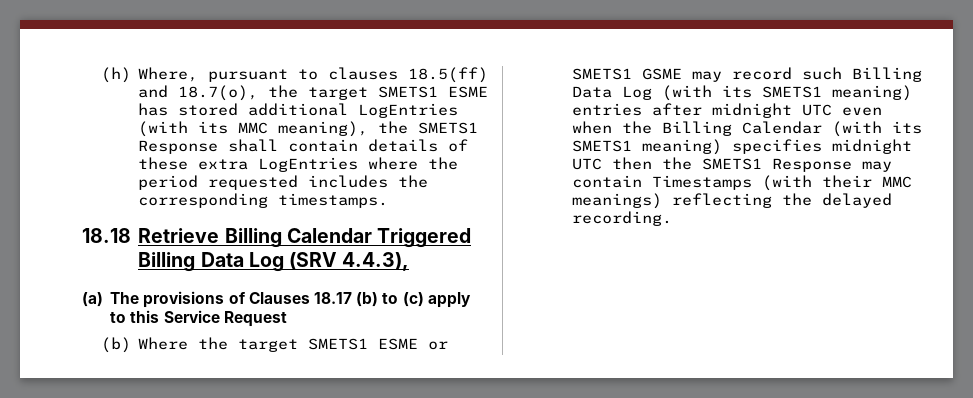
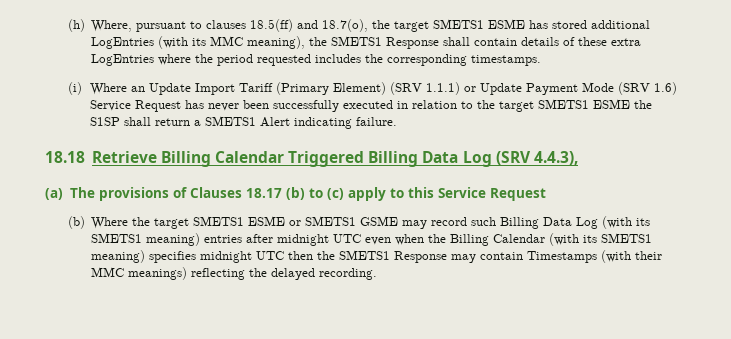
(388, 200) none -> [67,82,678,95] [90,99,653,112] [90,116,398,129] // (i) Where an Update Import Tariff (Primary Element) (SRV 1.1.1) or Update Payment Mode (SRV 1.6) Service Request has never been successfully executed in relation to the target SMETS1 ESME the S1SP shall return a SMETS1 Alert indicating failure.

